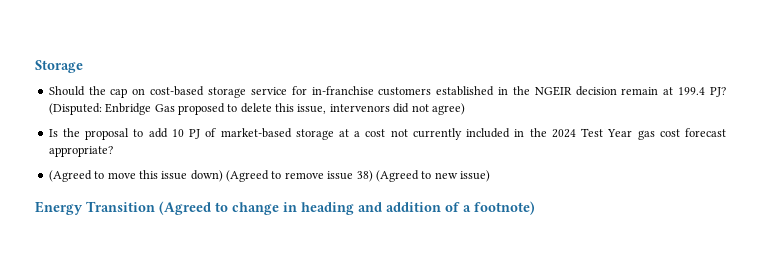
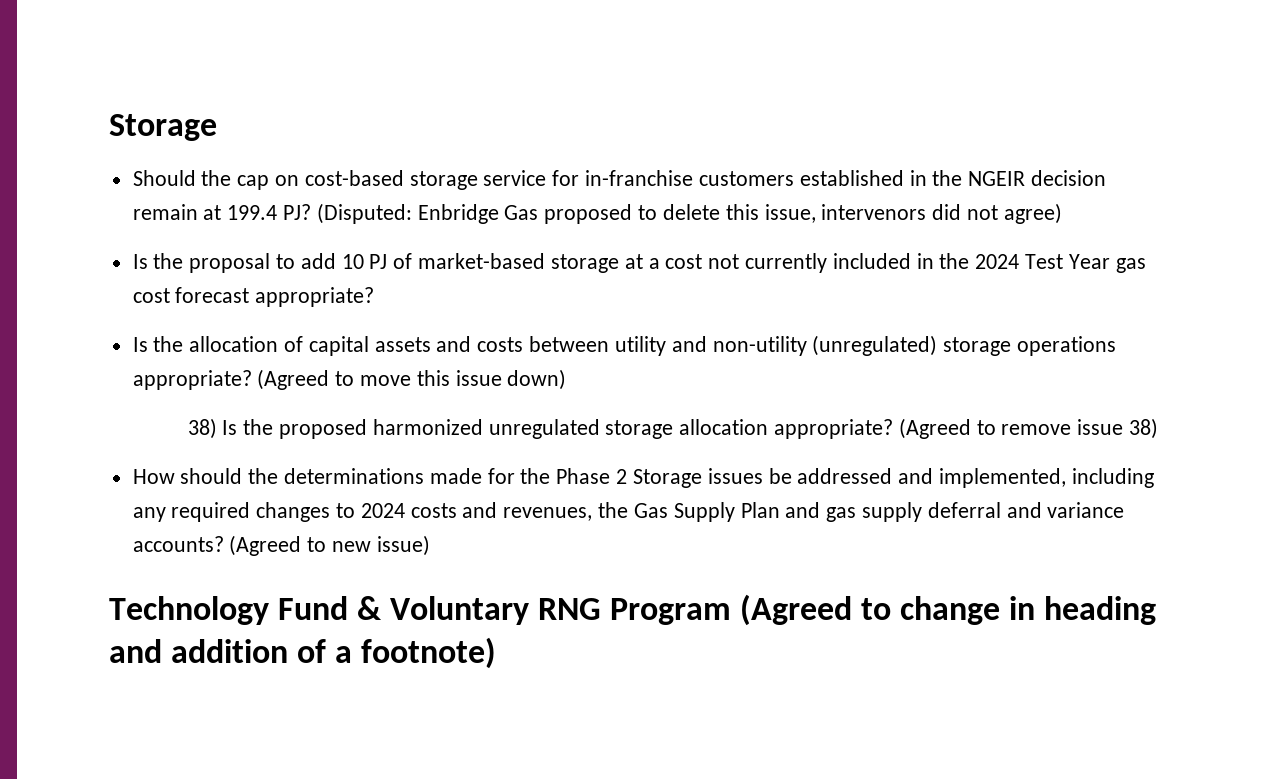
(113, 151) none -> [132,335,1116,356] [132,370,252,390] Is the allocation of capital assets and costs between utility and non-utility (unregulated) storage operations appropriate?
(223, 176) none -> [187,418,894,439] // 38) Is the proposed harmonized unregulated storage allocation appropriate?
[375,170,490,182] [35,201,155,215] (Agreed to new issue) // Energy Transition -> [132,468,1154,488] [132,502,1125,522] [132,535,430,556] [109,596,732,625] // How should the determinations made for the Phase 2 Storage issues be addressed and implemented, including any required changes to 2024 costs and revenues, the Gas Supply Plan and gas supply deferral and variance accounts? (Agreed to new issue) // Technology Fund & Voluntary RNG Program

